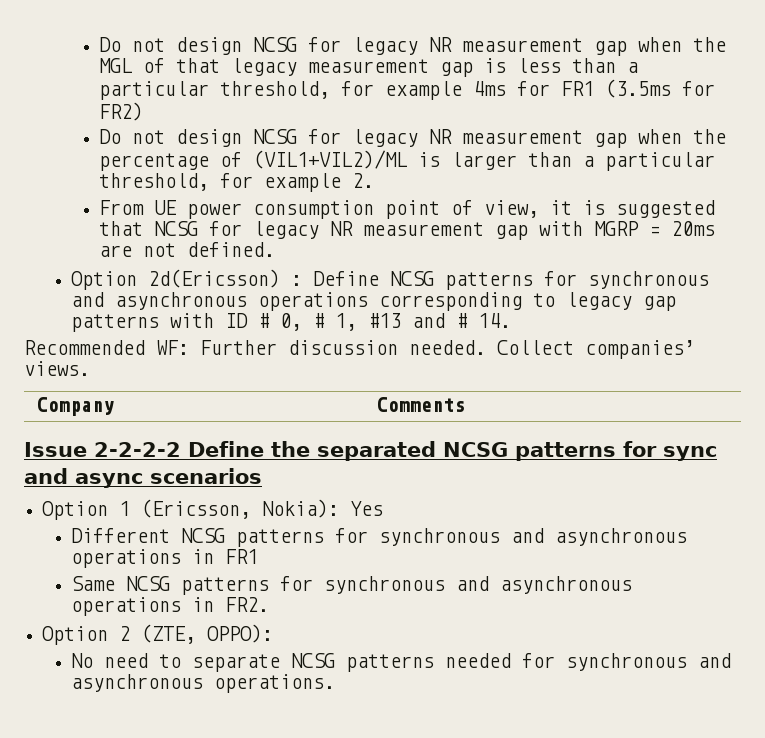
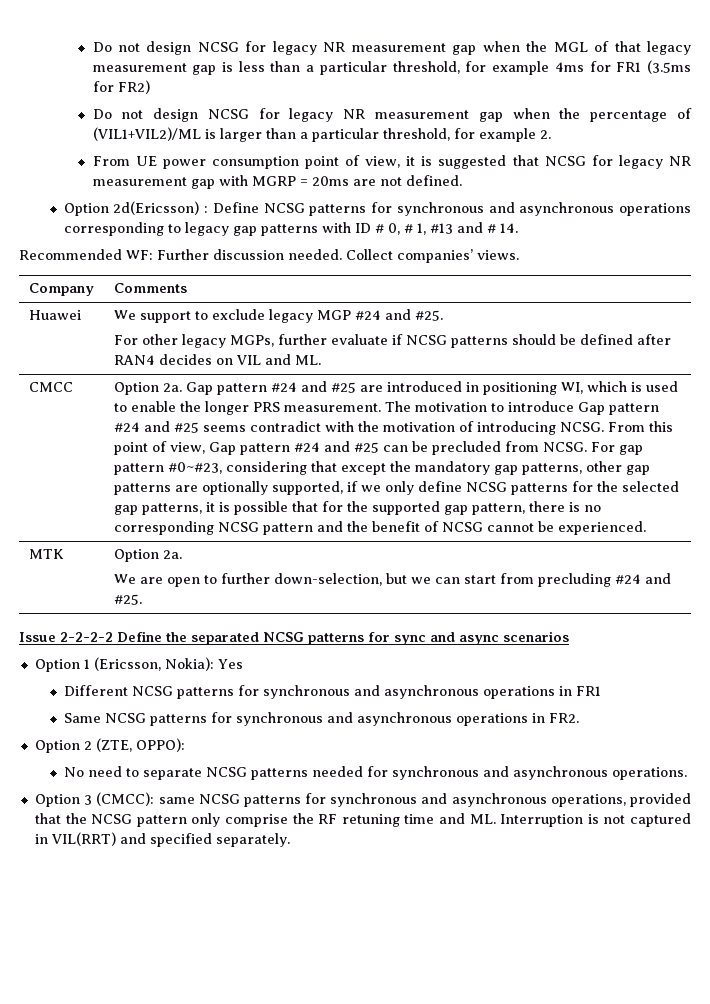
(466, 404) none -> [28,310,81,320] [113,309,443,323] [113,334,671,348] [113,354,321,365] [28,382,73,392] [113,381,678,395] [113,401,659,415] [113,421,673,435] [113,441,643,455] [113,461,650,475] [113,481,679,495] [113,501,601,515] [113,521,646,535] [28,549,64,559] [113,549,182,562] [113,573,671,587] [113,594,142,605] // Huawei | We support to exclude legacy MGP #24 and #25. // For other legacy MGPs, further evaluate if NCSG patterns should be defined after RAN4 decides on VIL and ML. // CMCC | Option 2a. Gap pattern #24 and #25 are introduced in positioning WI, which is used to enable the longer PRS measurement. The motivation to introduce Gap pattern #24 and #25 seems contradict with the motivation of introducing NCSG. From this point of view, Gap pattern #24 and #25 can be precluded from NCSG. For gap pattern #0~#23, considering that except the mandatory gap patterns, other gap patterns are optionally supported, if we only define NCSG patterns for the selected gap patterns, it is possible that for the supported gap pattern, there is no corresponding NCSG pattern and the benefit of NCSG cannot be experienced. // MTK | Option 2a. // We are open to further down-selection, but we can start from precluding #24 and #25.
(335, 683) none -> [34,792,691,807] [34,813,692,827] [34,832,290,847] // Option 3 (CMCC): same NCSG patterns for synchronous and asynchronous operations, provided that the NCSG pattern only comprise the RF retuning time and ML. Interruption is not captured in VIL(RRT) and specified separately.

